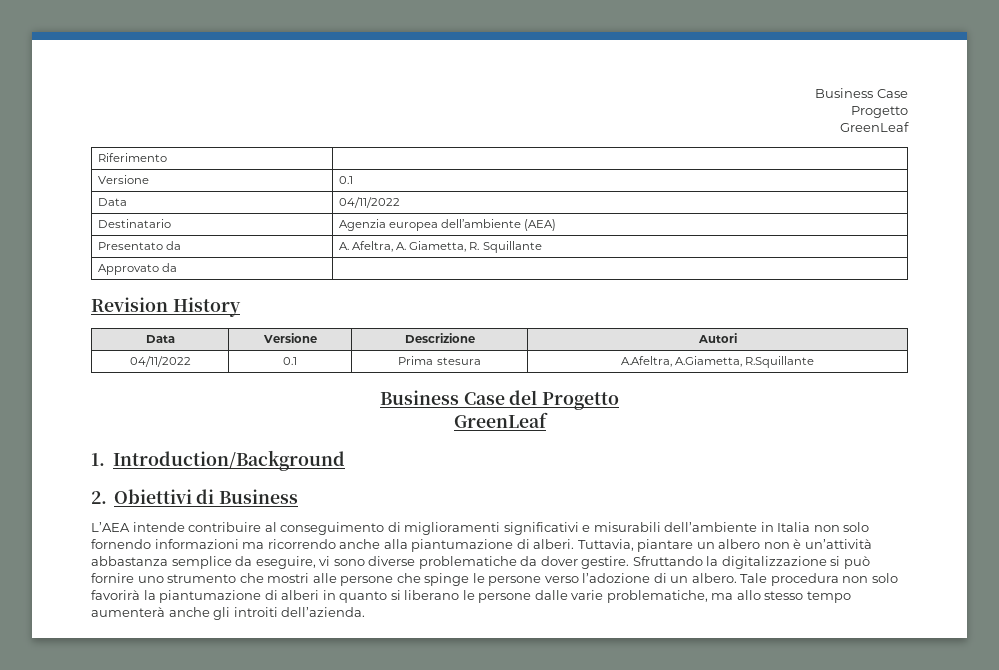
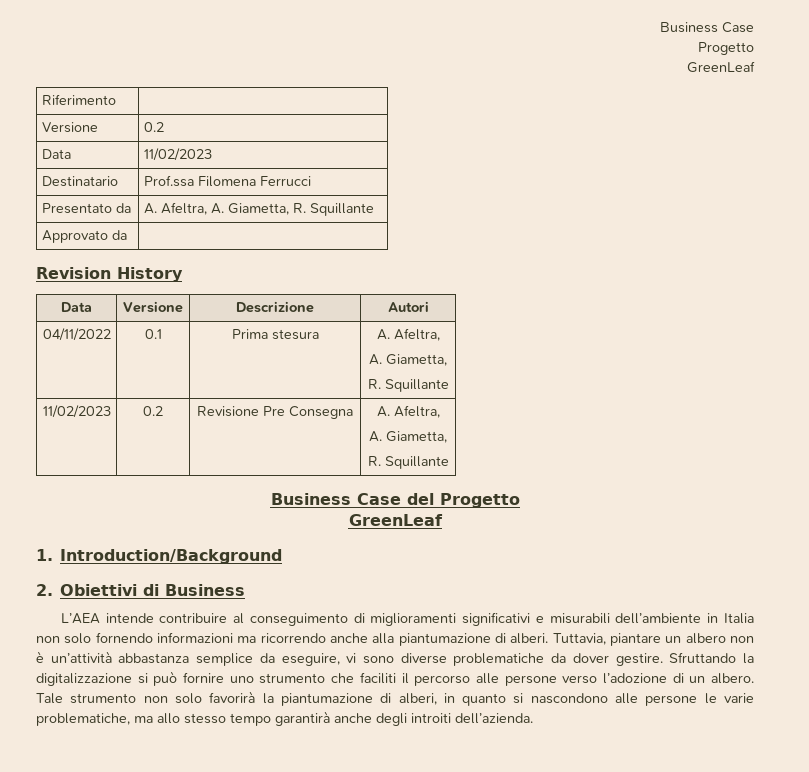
[339,176,354,184] [98,198,128,206] [339,197,401,208] 0.1 // Data | 04/11/2022 -> [143,122,164,132] [41,149,71,159] [143,148,212,161] 0.2 // Data | 11/02/2023
[339,219,557,231] Agenzia europea dell’ambiente (AEA) -> [143,175,311,187] Prof.ssa Filomena Ferrucci
[620,356,815,368] A.Afeltra, A.Giametta, R.Squillante -> [376,328,440,341] [369,354,447,366] [367,379,449,392] [42,405,111,418] [143,406,163,416] [197,406,353,419] [376,405,440,418] [369,431,447,443] [367,456,449,469] A. Afeltra, // A. Giametta, // R. Squillante // 11/02/2023 | 0.2 | Revisione Pre Consegna | A. Afeltra, // A. Giametta, // R. Squillante
[267,573,485,586] mostri alle persone che spinge le -> [359,672,499,686] faciliti il percorso alle
[770,573,839,586] procedura -> [70,693,137,704] strumento
[281,590,320,600] alberi -> [398,693,437,705] alberi,
[404,590,568,603] liberano le persone dalle -> [530,693,717,706] nascondono alle persone le
[91,607,231,620] aumenterà anche gli -> [275,711,407,726] garantirà anche degli

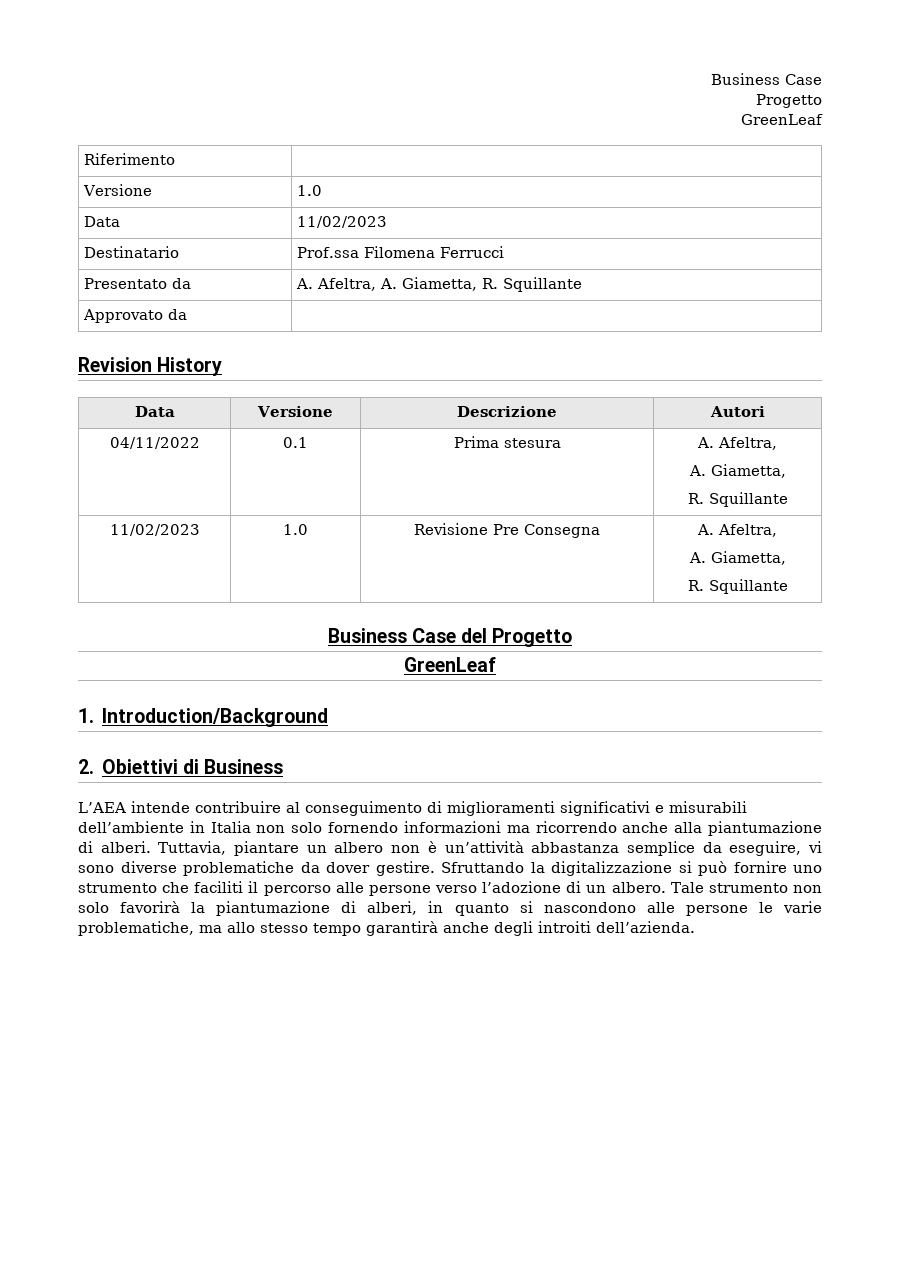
[143,122,164,132] 0.2 -> [297,185,323,196] 1.0
[143,406,163,416] 0.2 -> [283,524,308,535] 1.0

